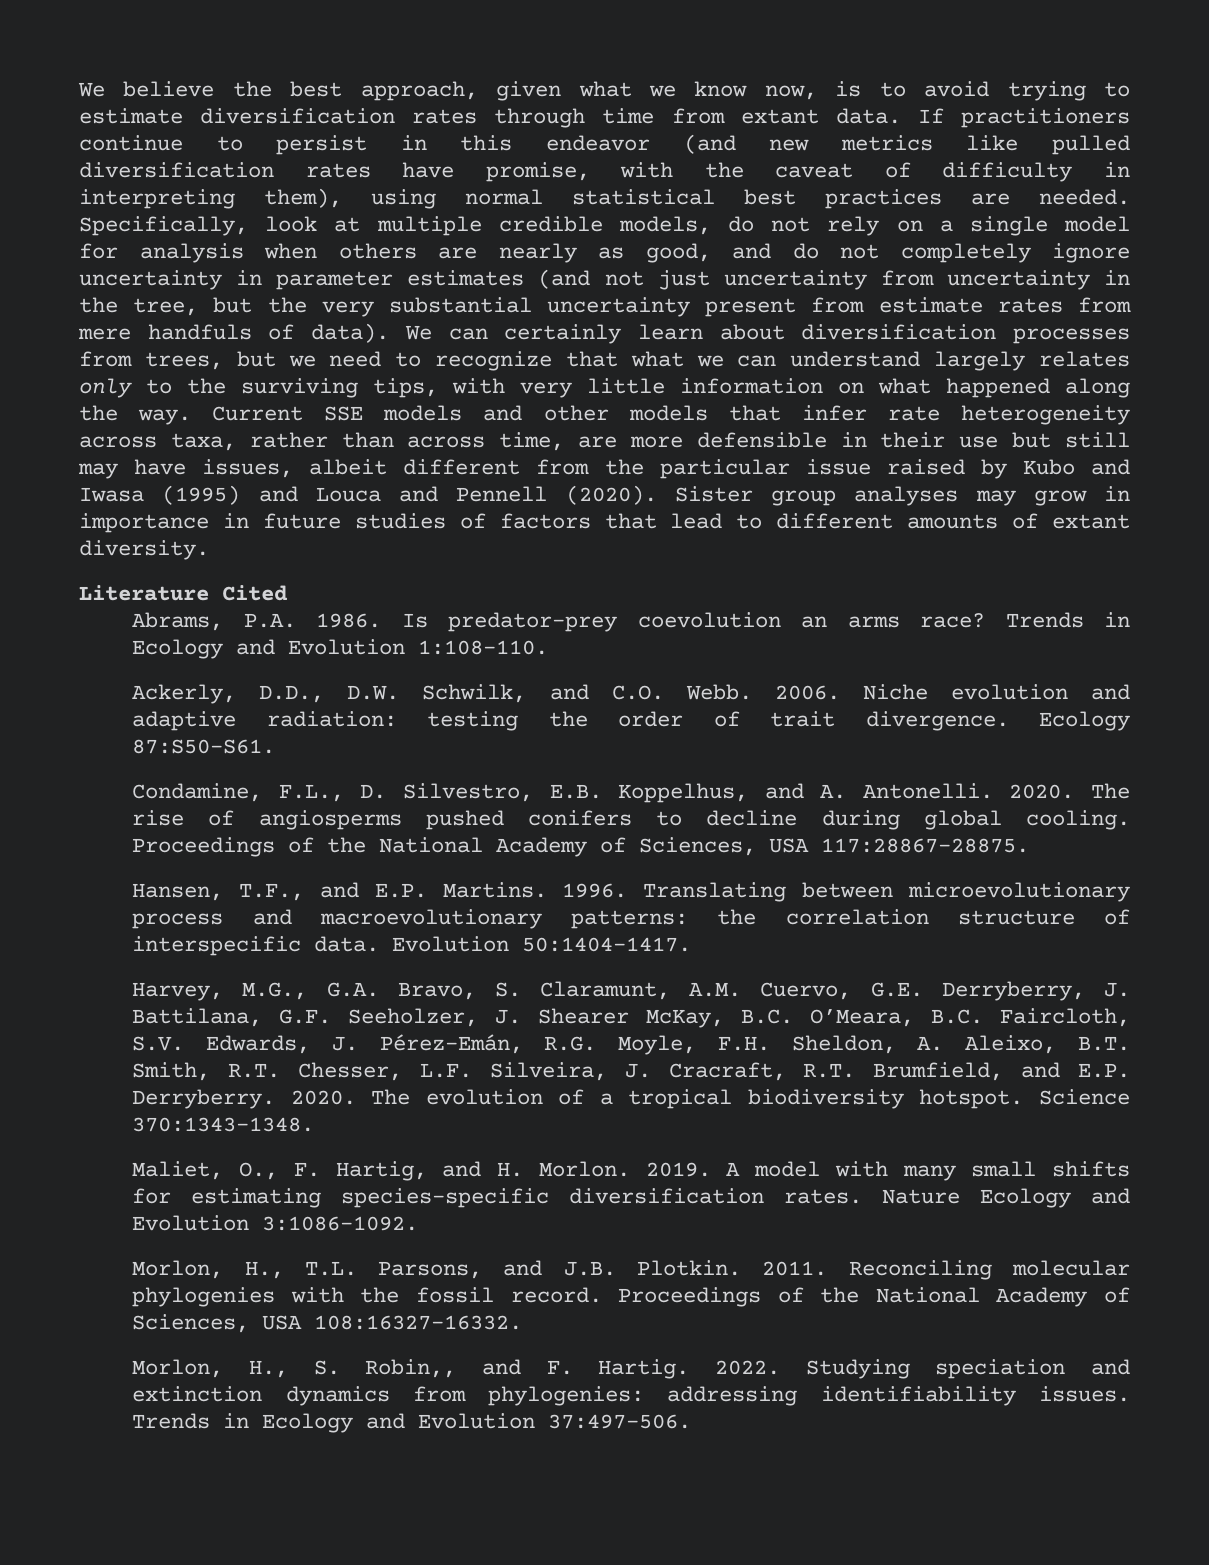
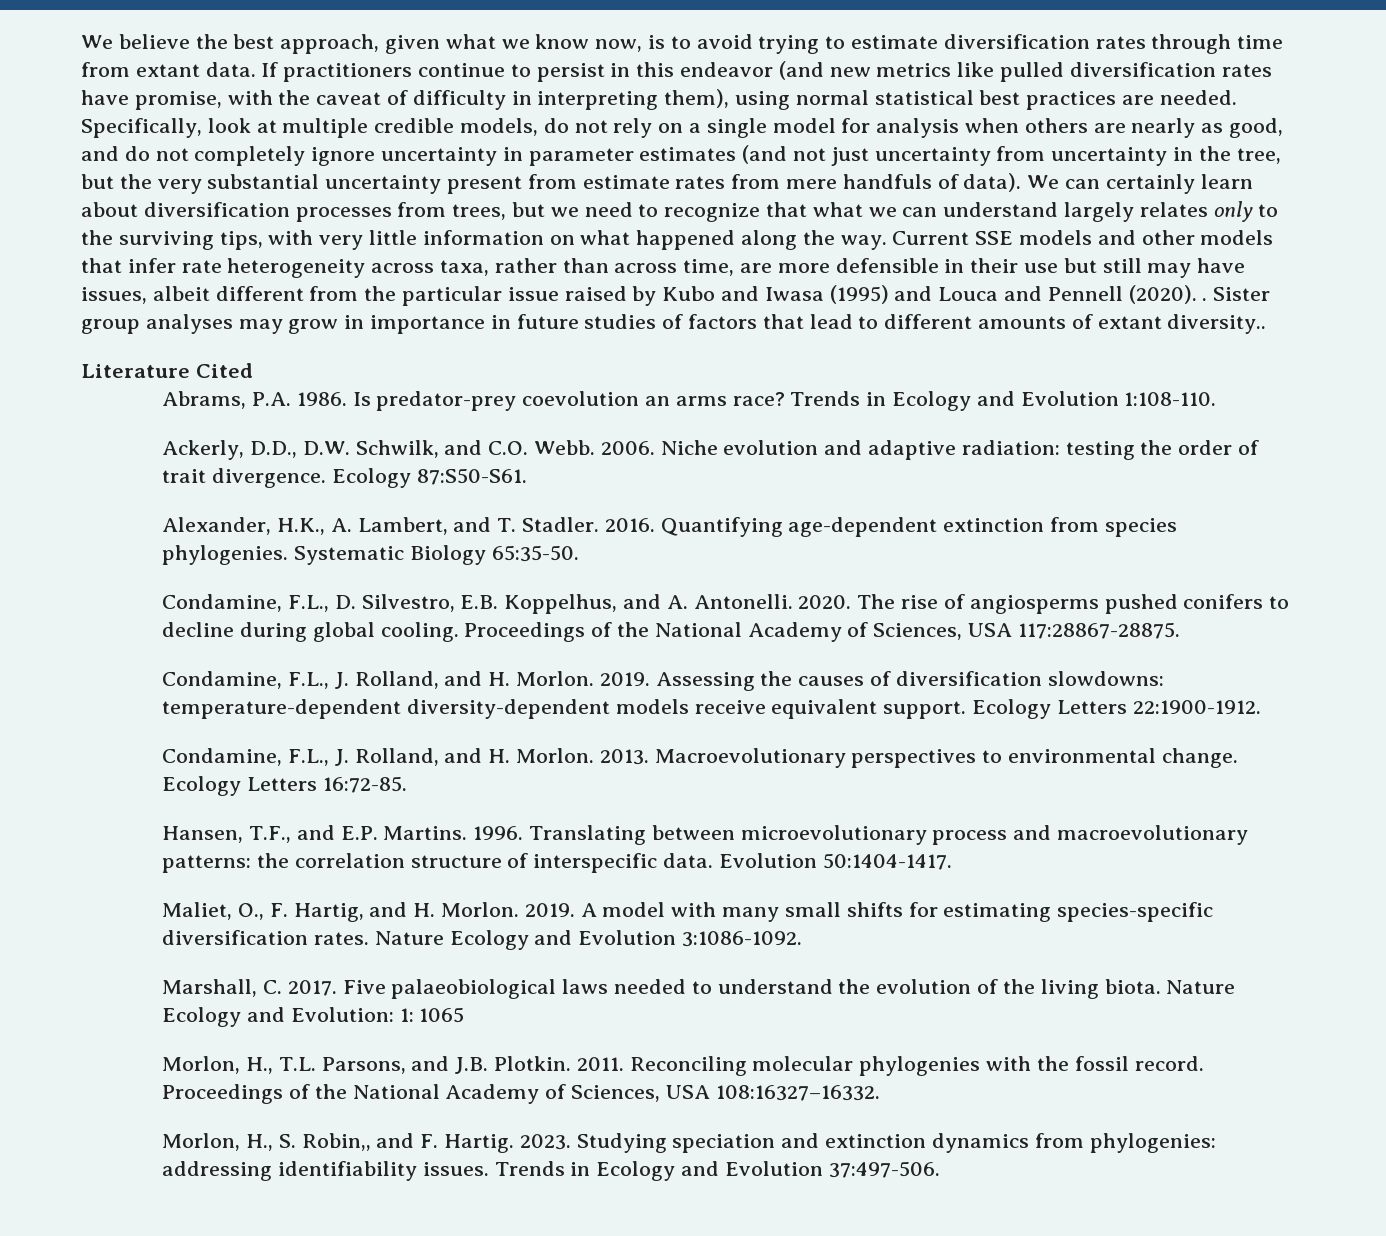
(657, 495) none -> [1202,298,1208,301] .
[79,540,209,560] diversity. -> [1167,314,1267,334] diversity..
(276, 746) none -> [162,517,1177,537] [162,545,579,565] // Alexander, H.K., A. Lambert, and T. Stadler. 2016. Quantifying age-dependent extinction from species phylogenies. Systematic Biology 65:35-50.
(1030, 845) none -> [162,671,1164,691] [162,699,1261,719] [162,748,1238,768] [162,776,407,796] // Condamine, F.L., J. Rolland, and H. Morlon. 2019. Assessing the causes of diversification slowdowns: temperature-dependent diversity-dependent models receive equivalent support. Ecology Letters 22:1900-1912. // Condamine, F.L., J. Rolland, and H. Morlon. 2013. Macroevolutionary perspectives to environmental change. Ecology Letters 16:72-85.
[132,981,1130,1001] [132,1008,1130,1028] [132,1034,1130,1055] [132,1062,1130,1081] [132,1089,1130,1109] [132,1117,315,1132] // Harvey, M.G., G.A. Bravo, S. Claramunt, A.M. Cuervo, G.E. Derryberry, J. Battilana, G.F. Seeholzer, J. Shearer McKay, B.C. O’Meara, B.C. Faircloth, S.V. Edwards, J. Pérez-Emán, R.G. Moyle, F.H. Sheldon, A. Aleixo, B.T. Smith, R.T. Chesser, L.F. Silveira, J. Cracraft, R.T. Brumfield, and E.P. Derryberry. 2020. The evolution of a tropical biodiversity hotspot. Science 370:1343-1348. -> (952, 861) none
(419, 1223) none -> [162,979,1236,999] [162,1007,465,1027] // Marshall, C. 2017. Five palaeobiological laws needed to understand the evolution of the living biota. Nature Ecology and Evolution: 1: 1065
[714,1360,780,1375] 2022. -> [519,1134,571,1150] 2023.

